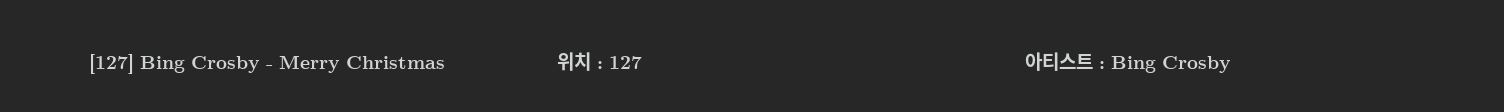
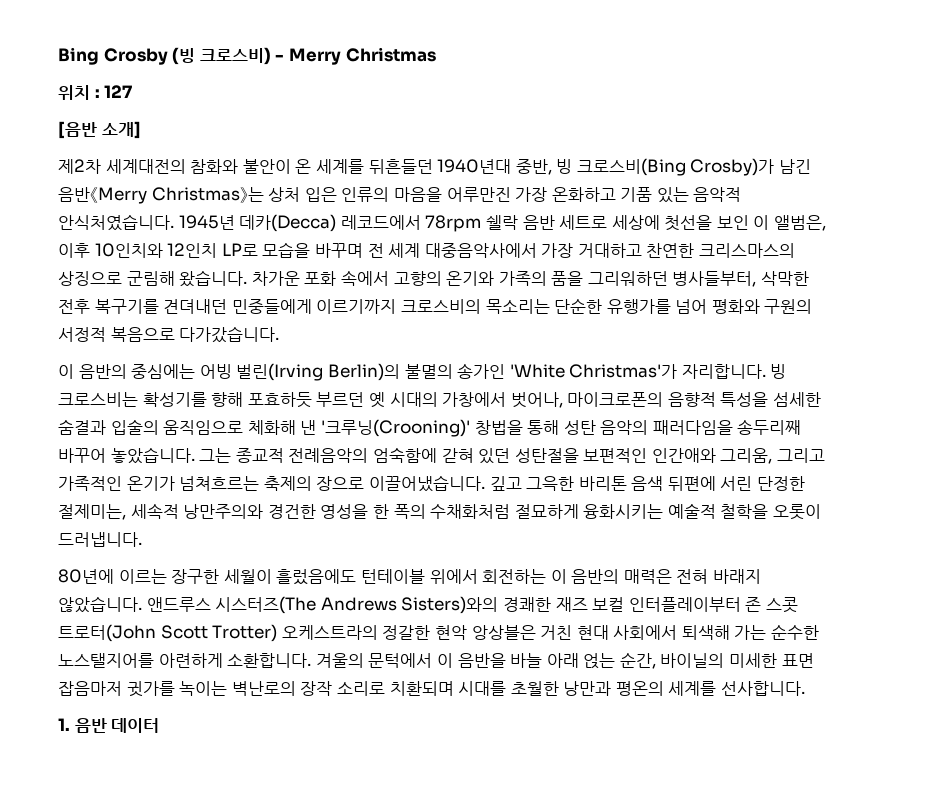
[89,54,260,74] [127] Bing Crosby -> [58,47,271,65] Bing Crosby (빙 크로스비)
[1025,52,1231,73] 아티스트 : Bing Crosby -> [58,121,141,139] [58,158,812,176] [58,187,742,204] [58,214,827,232] [58,242,796,258] [58,270,810,287] [58,298,813,314] [58,326,280,343] [58,363,787,381] [58,392,822,408] [58,419,802,437] [58,447,826,464] [58,475,806,492] [58,503,822,520] [58,532,142,547] [58,569,762,585] [58,596,798,614] [58,624,820,642] [58,652,814,669] [58,681,806,697] [58,718,160,733] [음반 소개] // 제2차 세계대전의 참화와 불안이 온 세계를 뒤흔들던 1940년대 중반, 빙 크로스비(Bing Crosby)가 남긴 음반《Merry Christmas》는 상처 입은 인류의 마음을 어루만진 가장 온화하고 기품 있는 음악적 안식처였습니다. 1945년 데카(Decca) 레코드에서 78rpm 쉘락 음반 세트로 세상에 첫선을 보인 이 앨범은, 이후 10인치와 12인치 LP로 모습을 바꾸며 전 세계 대중음악사에서 가장 거대하고 찬연한 크리스마스의 상징으로 군림해 왔습니다. 차가운 포화 속에서 고향의 온기와 가족의 품을 그리워하던 병사들부터, 삭막한 전후 복구기를 견뎌내던 민중들에게 이르기까지 크로스비의 목소리는 단순한 유행가를 넘어 평화와 구원의 서정적 복음으로 다가갔습니다. // 이 음반의 중심에는 어빙 벌린(Irving Berlin)의 불멸의 송가인 'White Christmas'가 자리합니다. 빙 크로스비는 확성기를 향해 포효하듯 부르던 옛 시대의 가창에서 벗어나, 마이크로폰의 음향적 특성을 섬세한 숨결과 입술의 움직임으로 체화해 낸 '크루닝(Crooning)' 창법을 통해 성탄 음악의 패러다임을 송두리째 바꾸어 놓았습니다. 그는 종교적 전례음악의 엄숙함에 갇혀 있던 성탄절을 보편적인 인간애와 그리움, 그리고 가족적인 온기가 넘쳐흐르는 축제의 장으로 이끌어냈습니다. 깊고 그윽한 바리톤 음색 뒤편에 서린 단정한 절제미는, 세속적 낭만주의와 경건한 영성을 한 폭의 수채화처럼 절묘하게 융화시키는 예술적 철학을 오롯이 드러냅니다. // 80년에 이르는 장구한 세월이 흘렀음에도 턴테이블 위에서 회전하는 이 음반의 매력은 전혀 바래지 않았습니다. 앤드루스 시스터즈(The Andrews Sisters)와의 경쾌한 재즈 보컬 인터플레이부터 존 스콧 트로터(John Scott Trotter) 오케스트라의 정갈한 현악 앙상블은 거친 현대 사회에서 퇴색해 가는 순수한 노스탤지어를 아련하게 소환합니다. 겨울의 문턱에서 이 음반을 바늘 아래 얹는 순간, 바이닐의 미세한 표면 잡음마저 귓가를 녹이는 벽난로의 장작 소리로 치환되며 시대를 초월한 낭만과 평온의 세계를 선사합니다. // 1. 음반 데이터

